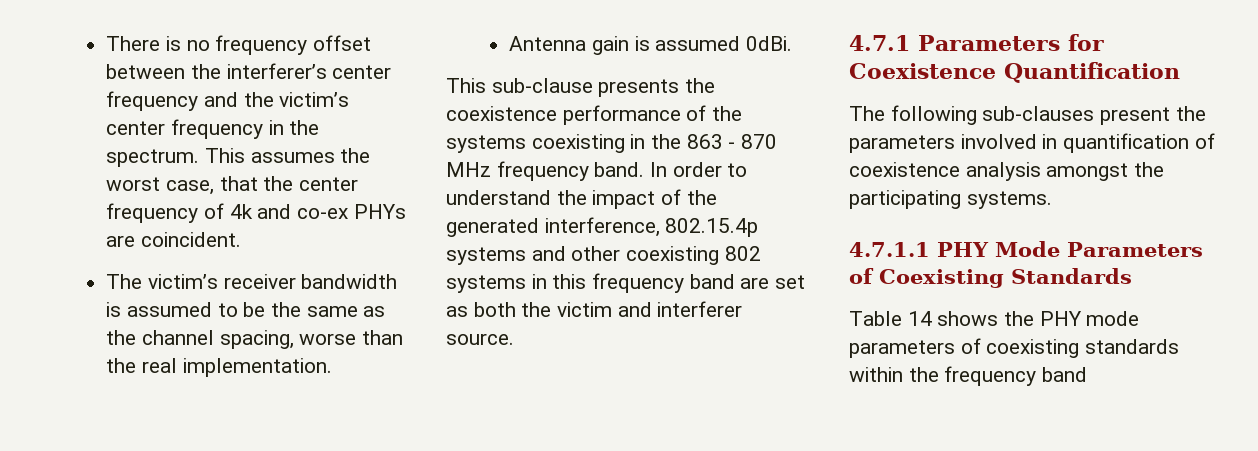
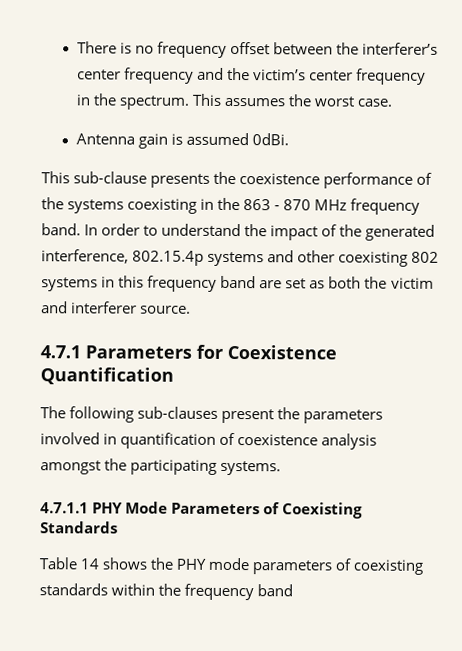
[166,176,359,195] [106,203,406,223] [106,232,242,247] [106,274,398,289] [106,302,386,317] [106,330,404,349] [106,358,332,377] case, that the center frequency of 4k and co-ex PHYs are coincident. // The victim’s receiver bandwidth is assumed to be the same as the channel spacing, worse than the real implementation. -> [356,98,392,107] case.

